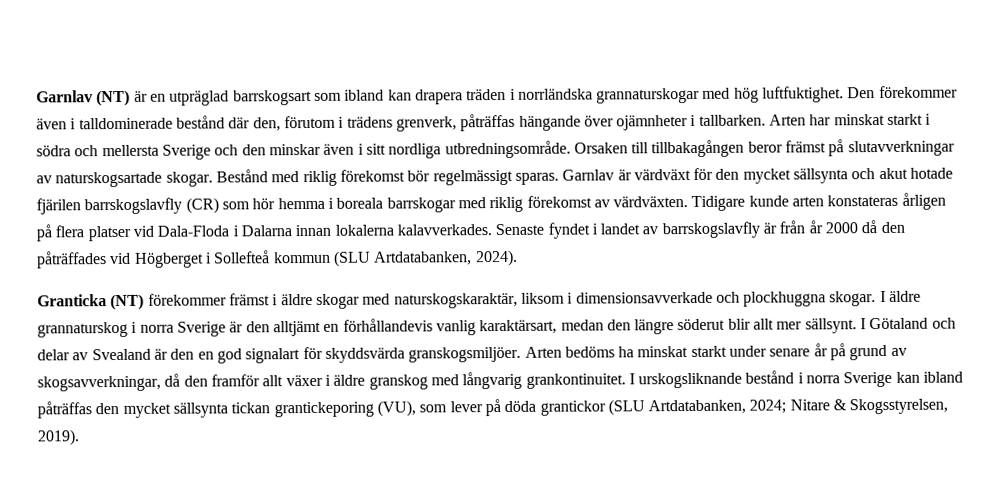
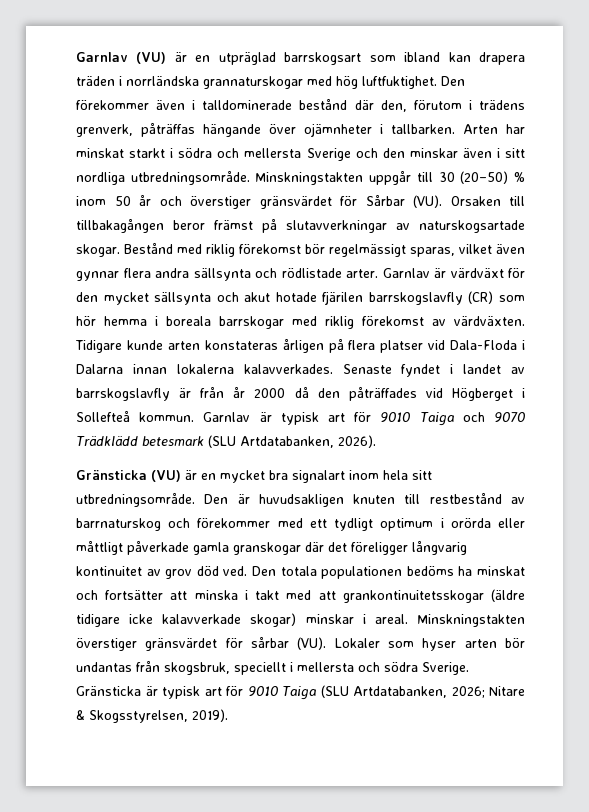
[36,89,131,107] Garnlav (NT) -> [76,52,167,64] Garnlav (VU)
(571, 149) none -> [255,170,525,185] [76,194,442,209] Minskningstakten uppgår till 30 (20–50) % inom 50 år och överstiger gränsvärdet för Sårbar (VU).
[514,172,559,185] sparas. -> [410,244,525,257] [76,267,378,281] sparas, vilket även gynnar flera andra sällsynta och rödlistade arter.
[273,249,518,267] [37,290,922,311] [37,317,956,338] [37,343,907,364] [37,370,964,392] [37,399,787,419] kommun (SLU Artdatabanken, 2024). // Granticka (NT) förekommer främst i äldre skogar med naturskogskaraktär, liksom i dimensionsavverkade och plockhuggna skogar. I äldre grannaturskog i norra Sverige är den alltjämt en förhållandevis vanlig karaktärsart, medan den längre söderut blir allt mer sällsynt. I Götaland och delar av Svealand är den en god signalart för skyddsvärda granskogsmiljöer. Arten bedöms ha minskat starkt under senare år på grund av skogsavverkningar, då den framför allt växer i äldre granskog med långvarig grankontinuitet. I urskogsliknande bestånd i norra Sverige kan ibland påträffas den mycket sällsynta tickan grantickeporing (VU), som lever på döda grantickor (SLU Artdatabanken, 2024; -> [139,411,526,426] [76,435,376,448] [76,470,432,483] [76,492,525,507] [76,517,525,531] [76,540,467,555] [76,565,525,579] [76,589,525,603] [76,613,525,627] [76,636,525,651] [76,660,469,675] [76,685,485,700] kommun. Garnlav är typisk art för 9010 Taiga och 9070 Trädklädd betesmark (SLU Artdatabanken, 2026). // Gränsticka (VU) är en mycket bra signalart inom hela sitt utbredningsområde. Den är huvudsakligen knuten till restbestånd av barrnaturskog och förekommer med ett tydligt optimum i orörda eller måttligt påverkade gamla granskogar där det föreligger långvarig kontinuitet av grov död ved. Den totala populationen bedöms ha minskat och fortsätter att minska i takt med att grankontinuitetsskogar (äldre tidigare icke kalavverkade skogar) minskar i areal. Minskningstakten överstiger gränsvärdet för sårbar (VU). Lokaler som hyser arten bör undantas från skogsbruk, speciellt i mellersta och södra Sverige. Gränsticka är typisk art för 9010 Taiga (SLU Artdatabanken, 2026;

